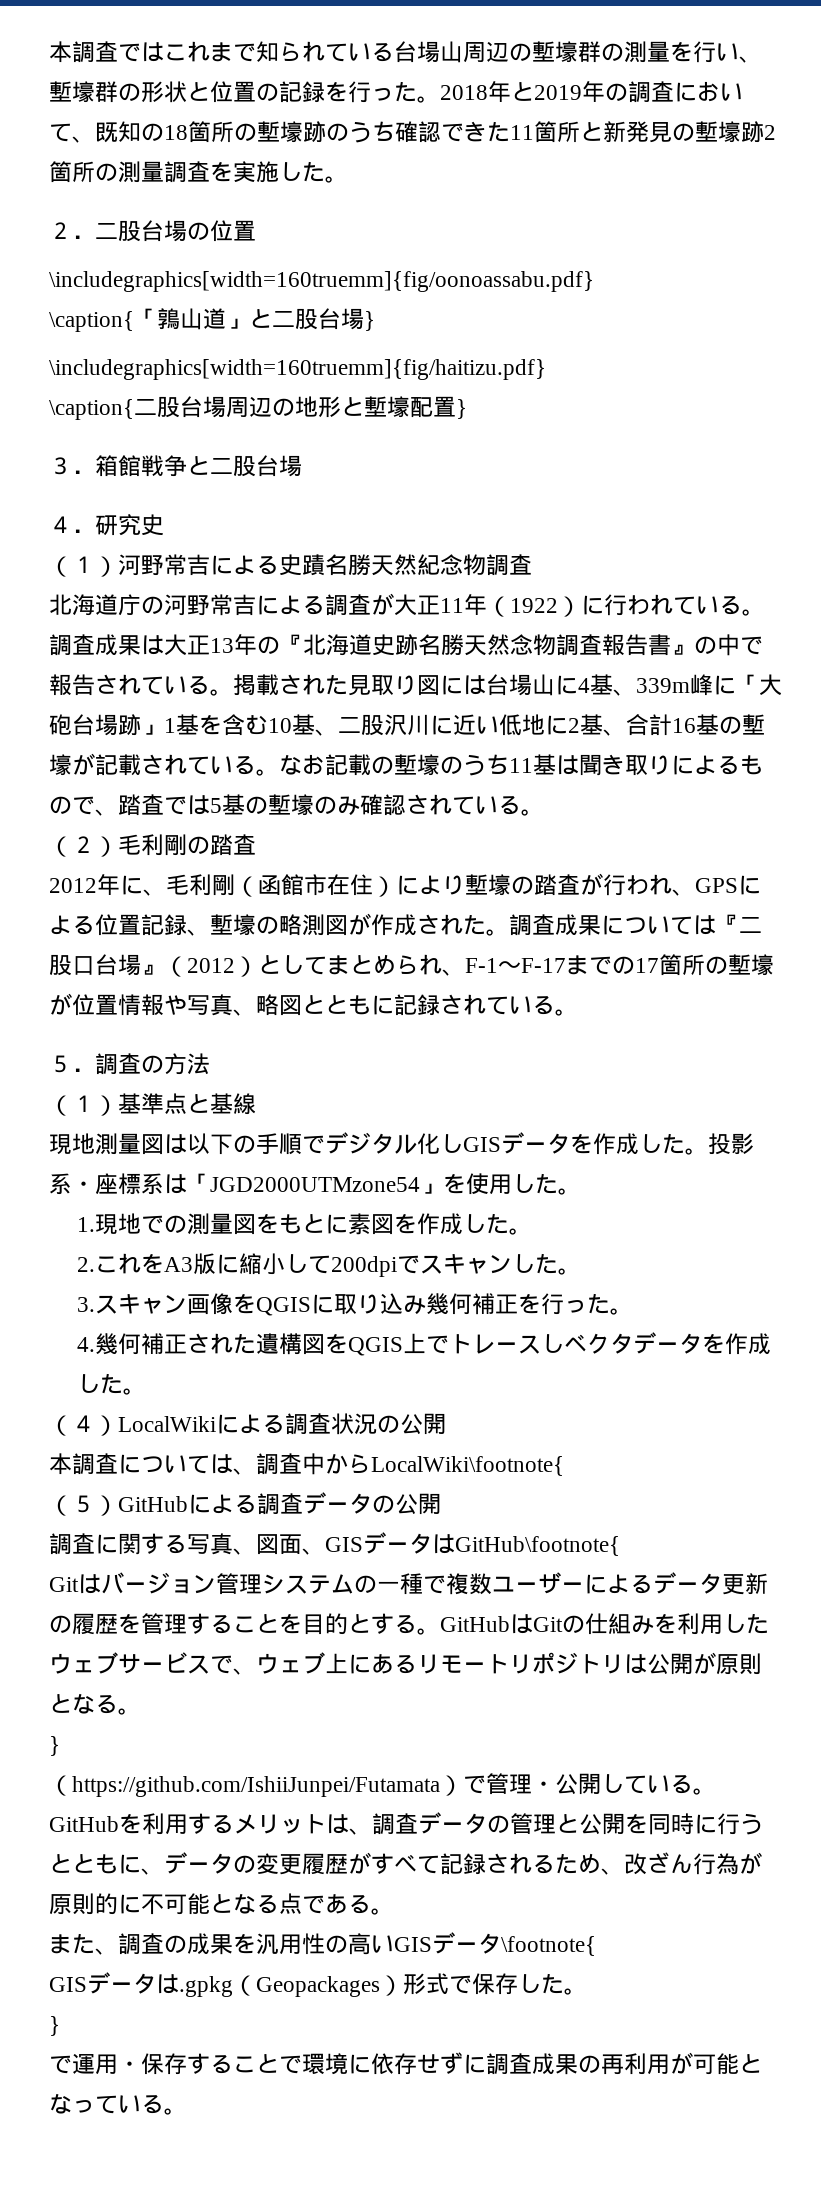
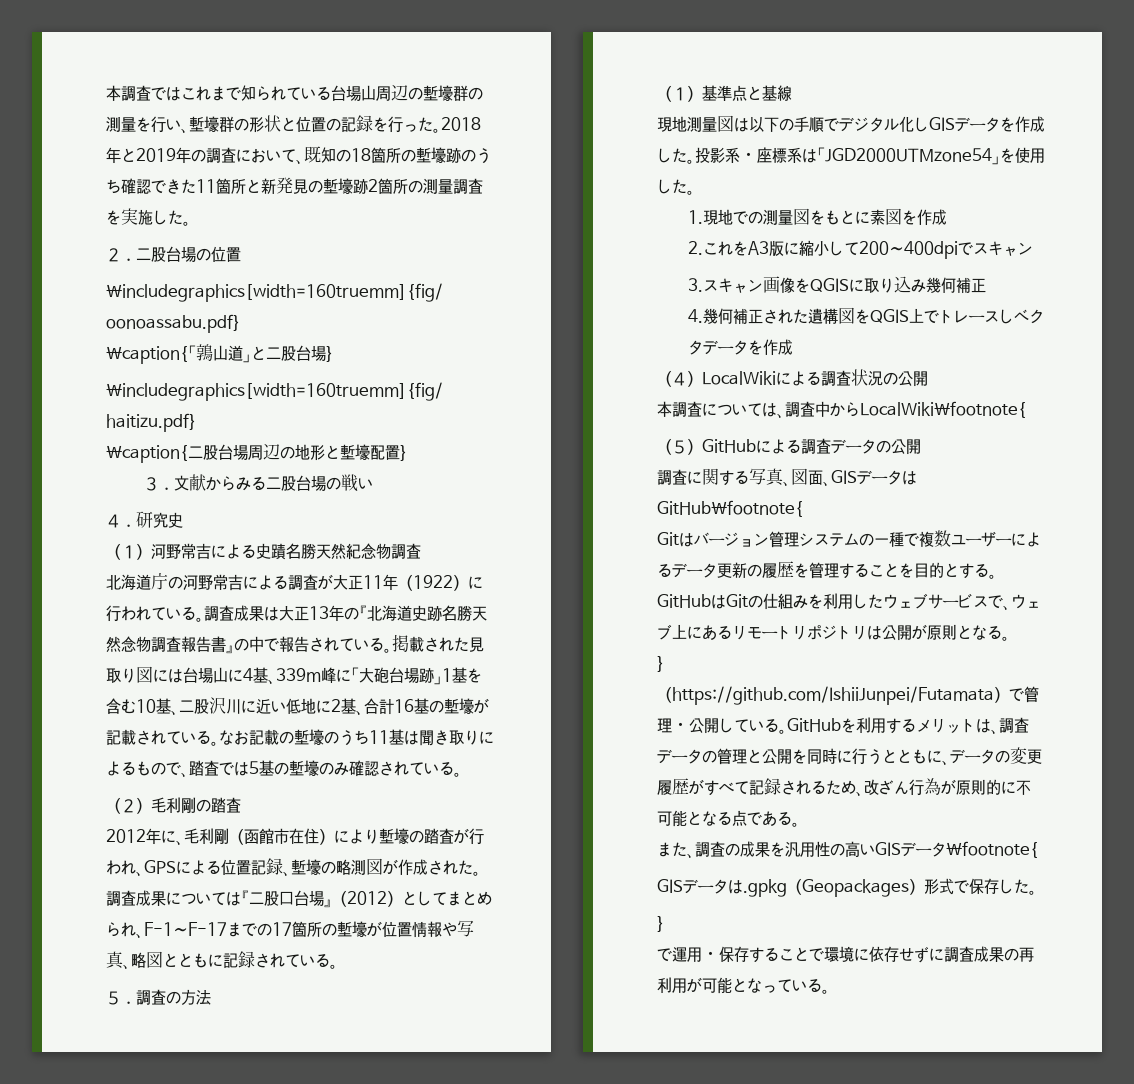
[95,455,302,477] 箱館戦争と二股台場 -> [174,474,374,492] 文献からみる二股台場の戦い
[462,1213,532,1235] した。 -> (948, 217) none
[330,1256,397,1277] 200dpi -> [859,241,959,259] 200〜400dpi
[511,1253,581,1275] した。 -> (1034, 248) none
[517,1293,633,1315] を行った。 -> (987, 285) none
[76,1373,146,1395] した。 -> (794, 347) none

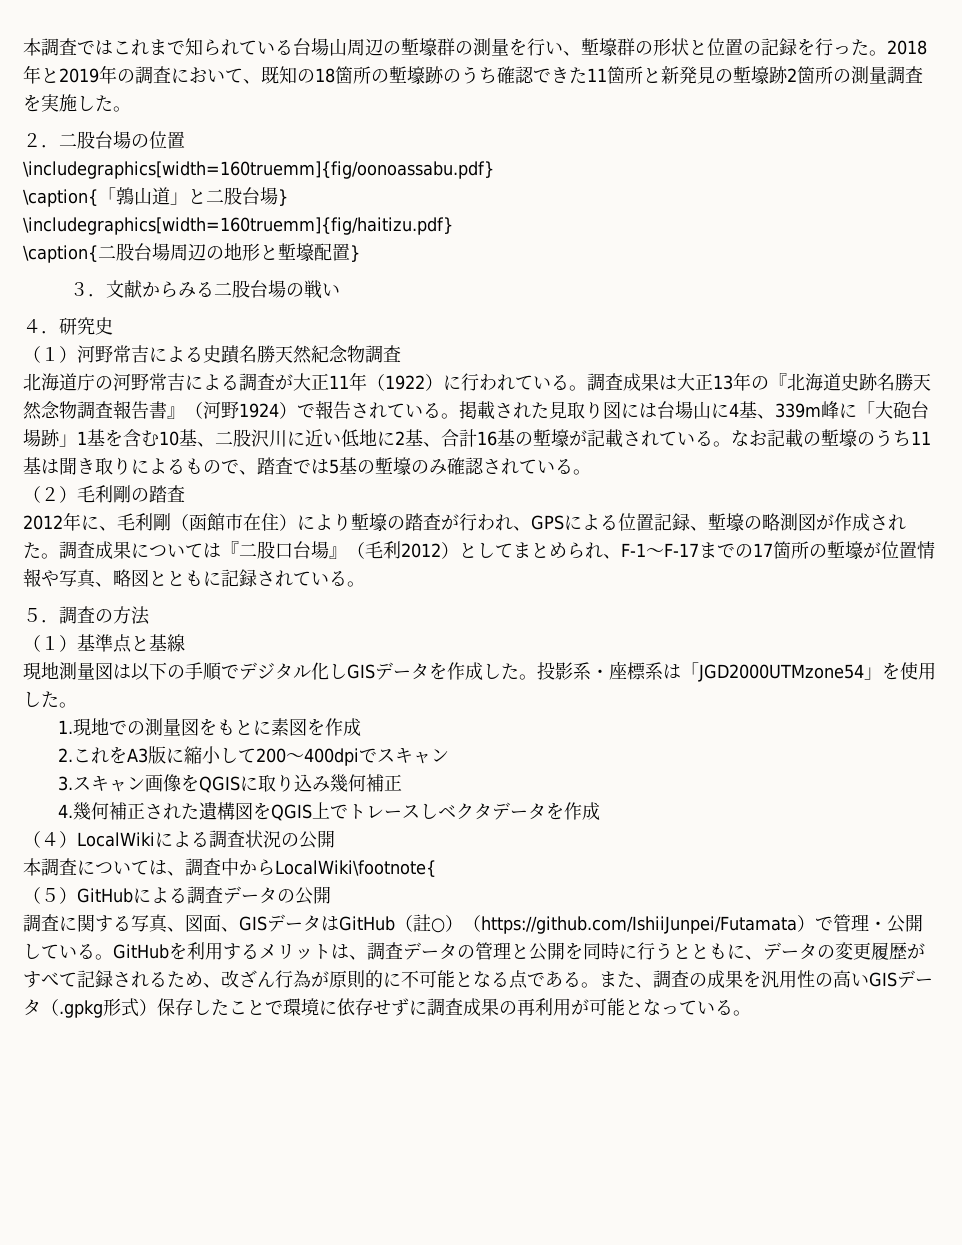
[234,636,264,652] の中 -> [185,401,297,419] （河野1924）
(347, 898) none -> [365,541,401,559] 毛利
[657,500,803,517] [657,530,1041,548] [657,561,997,579] [657,593,1041,611] [657,624,1010,641] [657,656,665,672] GitHub\footnote{ // Gitはバージョン管理システムの一種で複数ユーザーによるデータ更新の履歴を管理することを目的とする。GitHubはGitの仕組みを利用したウェブサービスで、ウェブ上にあるリモートリポジトリは公開が原則となる。 // } // -> [339,914,463,933] GitHub（註○）
(800, 824) // -> (599, 985) none
[946,841,1038,858] [657,878,1037,897] [657,916,665,932] [657,946,779,963] \footnote{ // GISデータは.gpkg（Geopackages）形式で保存した。 // } // で運用・保存する -> [41,998,229,1018] （.gpkg形式）保存した

